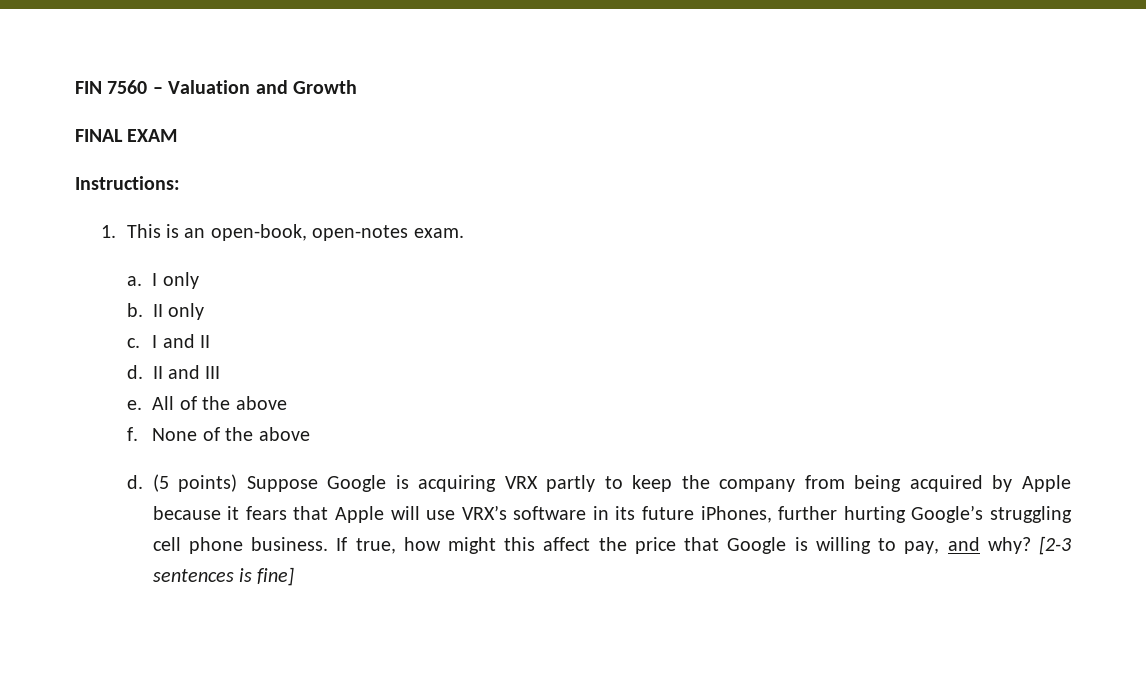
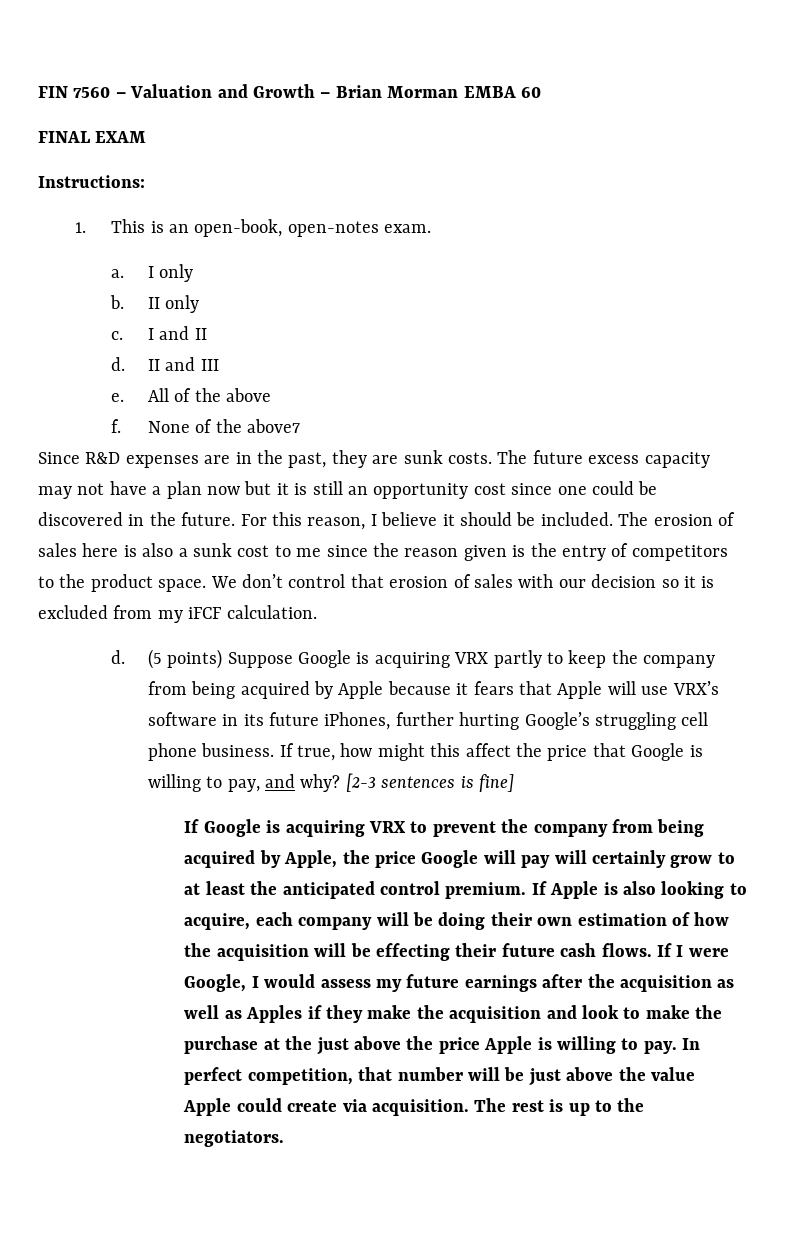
(357, 87) none -> [320,85,541,98] – Brian Morman EMBA 60
[258,427,310,441] above -> [246,419,300,433] [38,450,710,468] [38,481,658,499] [38,512,735,530] [38,543,728,561] [38,574,715,592] [38,605,317,623] above7 // Since R&D expenses are in the past, they are sunk costs. The future excess capacity may not have a plan now but it is still an opportunity cost since one could be discovered in the future. For this reason, I believe it should be included. The erosion of sales here is also a sunk cost to me since the reason given is the entry of competitors to the product space. We don’t control that erosion of sales with our decision so it is excluded from my iFCF calculation.
(295, 576) none -> [184,819,705,837] [184,850,735,868] [184,881,747,899] [184,912,730,930] [184,943,729,961] [184,974,735,992] [184,1005,723,1023] [184,1036,701,1055] [184,1067,695,1086] [183,1098,645,1116] [184,1130,285,1147] // If Google is acquiring VRX to prevent the company from being acquired by Apple, the price Google will pay will certainly grow to at least the anticipated control premium. If Apple is also looking to acquire, each company will be doing their own estimation of how the acquisition will be effecting their future cash flows. If I were Google, I would assess my future earnings after the acquisition as well as Apples if they make the acquisition and look to make the purchase at the just above the price Apple is willing to pay. In perfect competition, that number will be just above the value Apple could create via acquisition. The rest is up to the negotiators.

